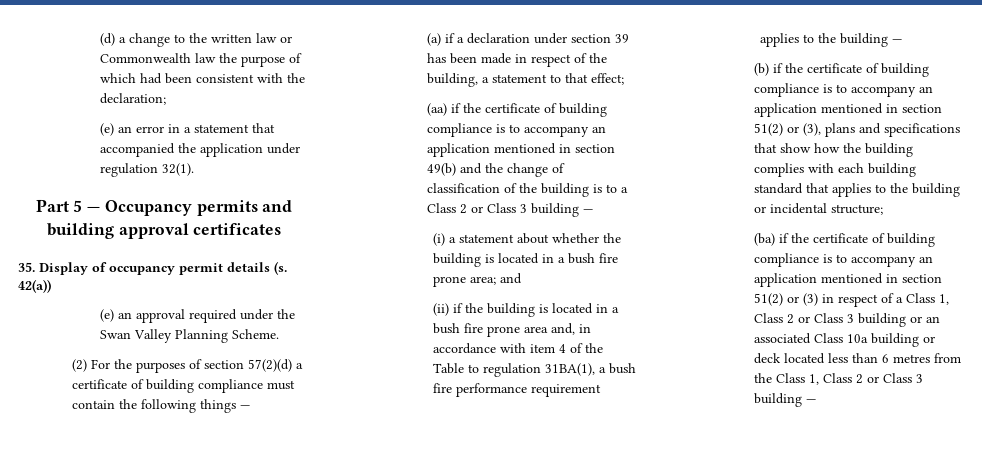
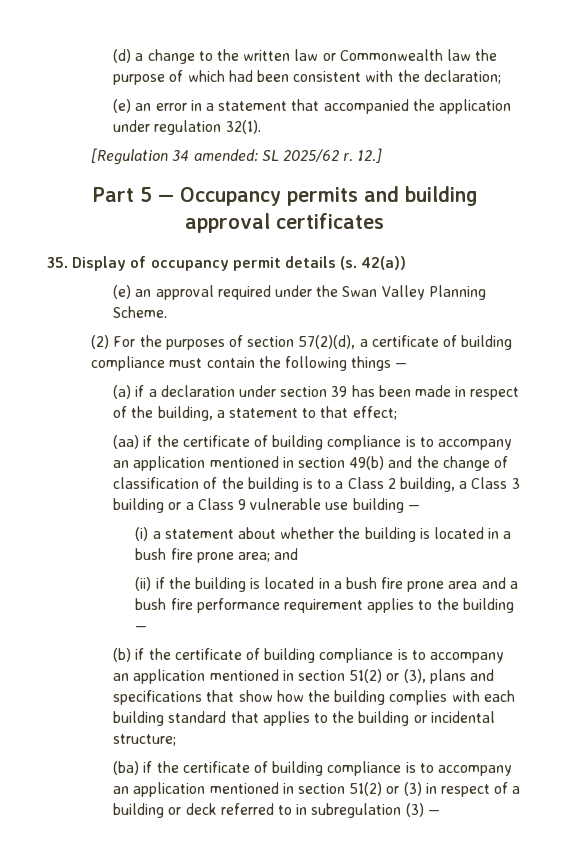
(194, 169) none -> [91,148,383,165] // [Regulation 34 amended: SL 2025/62 r. 12.]
[248,359,293,372] 57(2)(d) -> [298,335,356,349] 57(2)(d),
[470,203,579,217] or Class 3 building -> [399,477,520,492] [113,498,404,513] building, a Class 3 building or a Class 9 vulnerable use building
[550,323,591,335] [432,343,603,354] [432,363,595,377] and, in accordance with item 4 of the Table to regulation 31BA(1), -> [481,577,506,589] and
[905,293,949,305] [753,313,940,327] [753,333,935,347] [753,353,961,364] [753,373,923,385] [753,393,802,407] Class 1, Class 2 or Class 3 building or an associated Class 10a building or deck located less than 6 metres from the Class 1, Class 2 or Class 3 building -> [113,803,424,818] building or deck referred to in subregulation (3)

